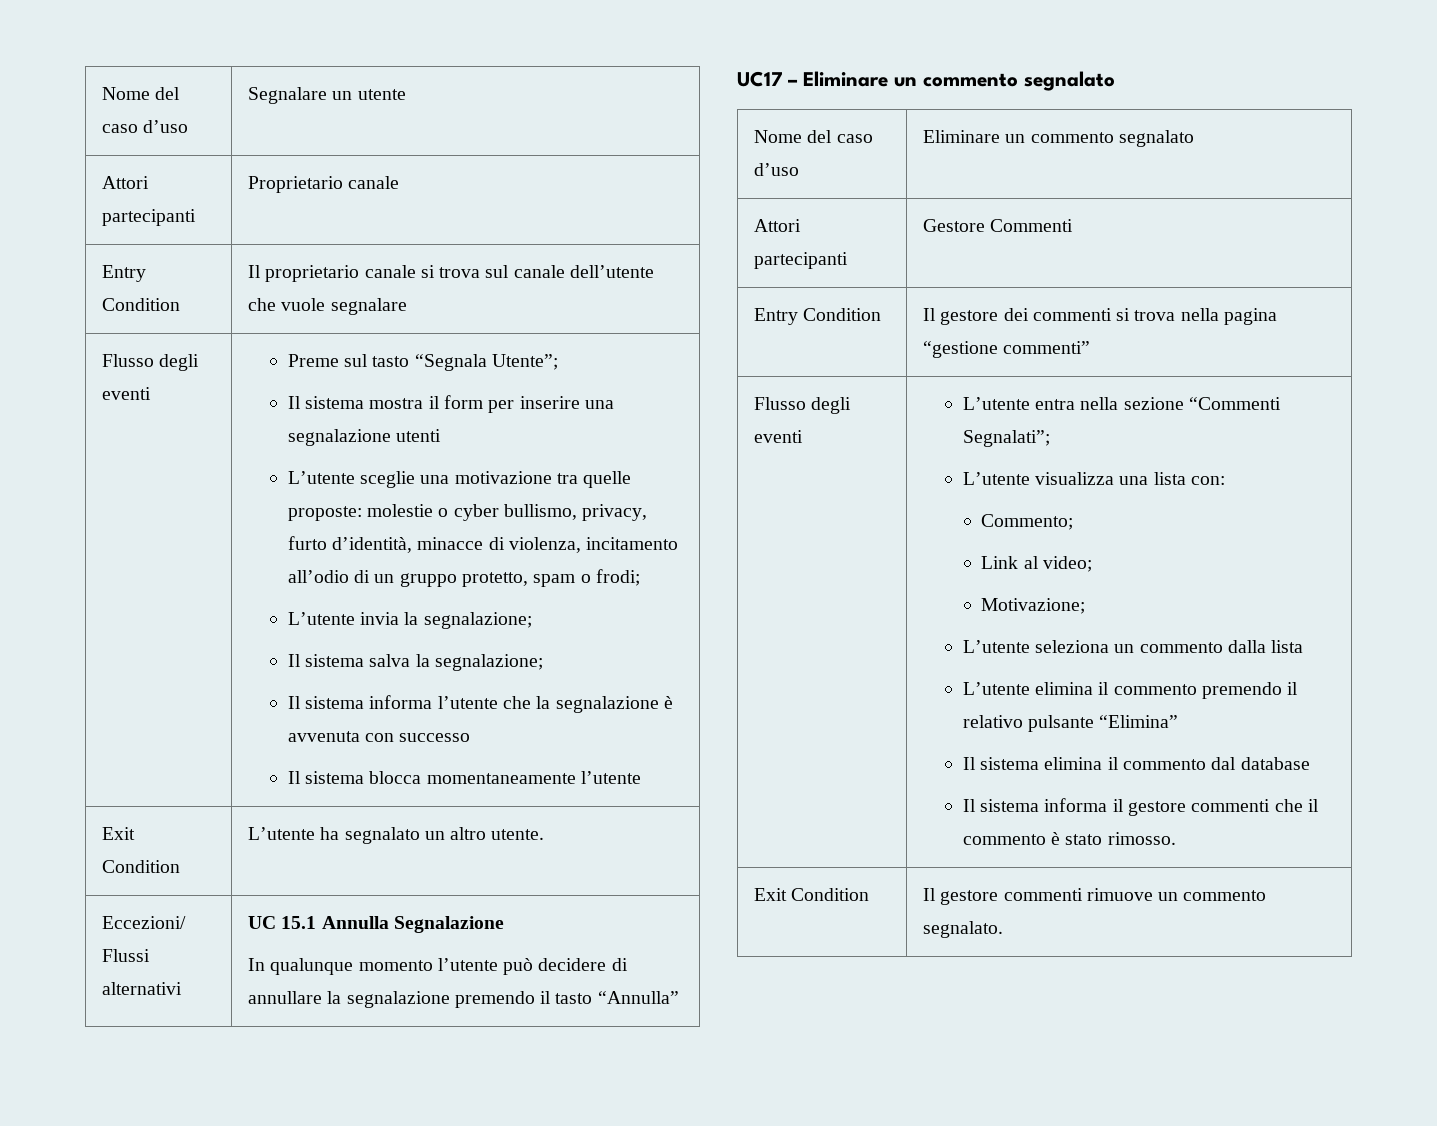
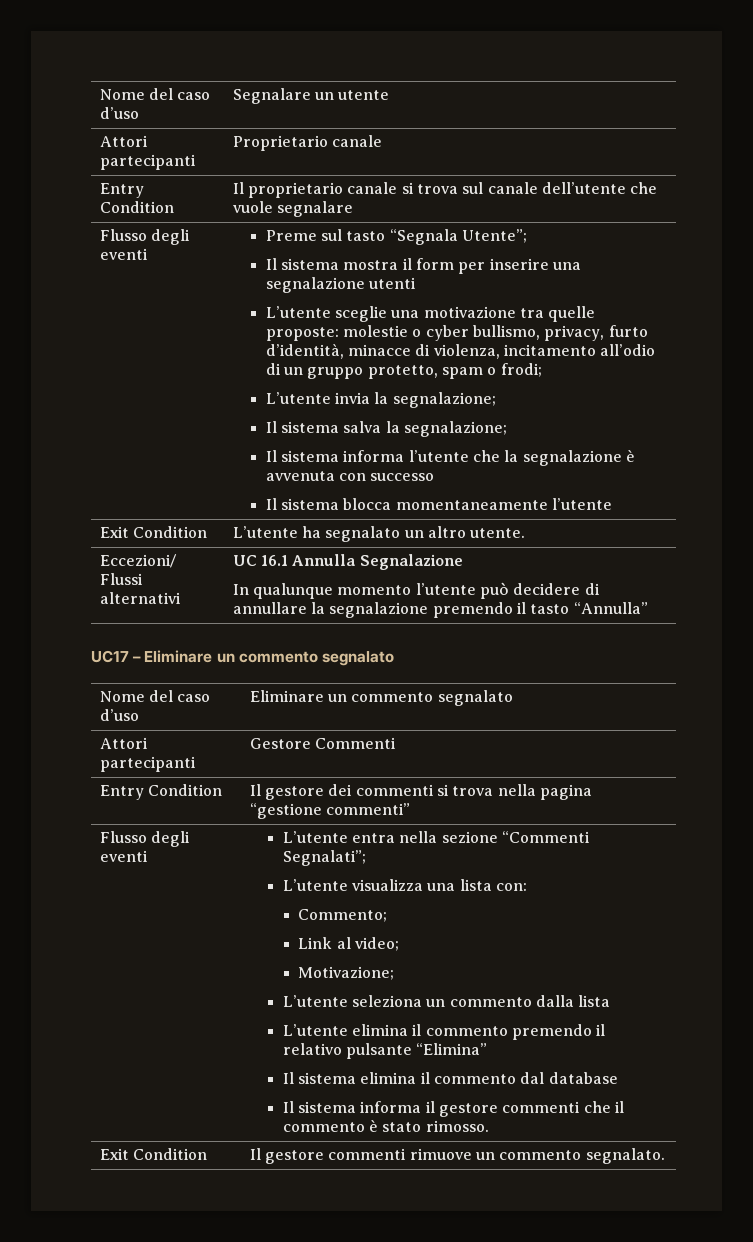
[281,916,317,929] 15.1 -> [260,555,288,566] 16.1

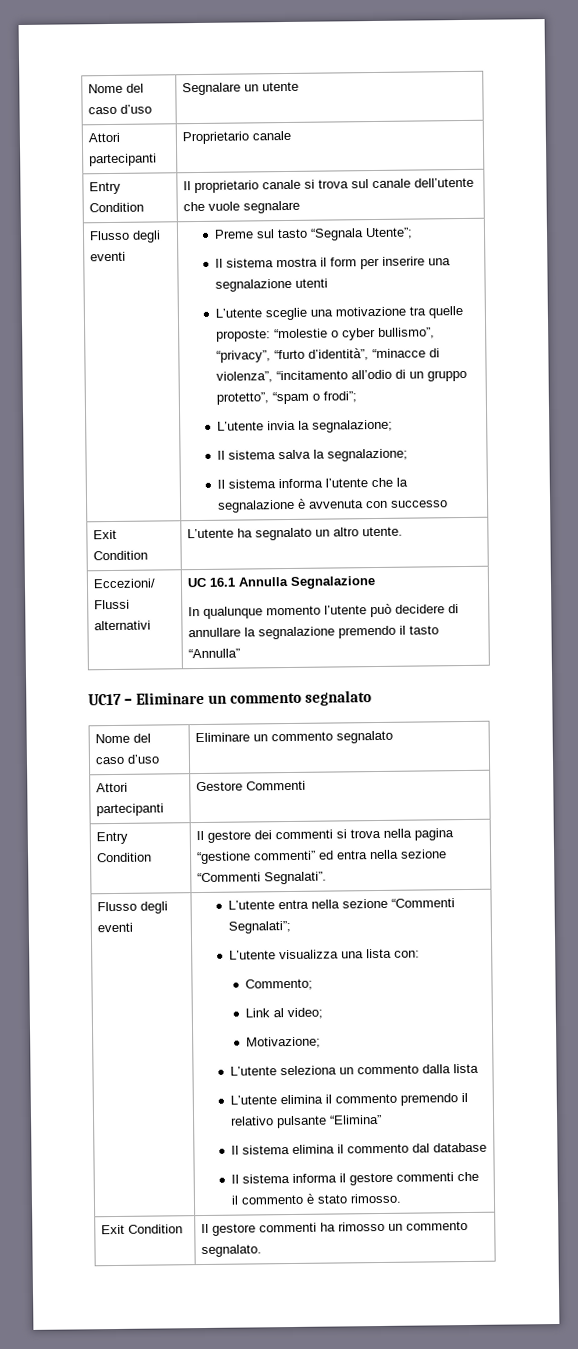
[343,325,409,337] molestie -> [273,328,328,339] “molestie
[473,325,648,341] [265,343,656,359] [265,363,542,379] bullismo, privacy, furto d’identità, minacce di violenza, incitamento all’odio di un gruppo protetto, spam o frodi; -> [377,327,435,339] [215,348,440,363] [215,369,467,383] [215,391,357,405] bullismo”, “privacy”, “furto d’identità”, “minacce di violenza”, “incitamento all’odio di un gruppo protetto”, “spam o frodi”;
[265,498,613,510] // Il sistema blocca momentaneamente l’utente -> (448, 504) none
(410, 809) none -> [319,849,448,860] [197,871,328,885] ed entra nella sezione “Commenti Segnalati”.
[409,1148,472,1160] rimuove -> [320,1221,386,1232] ha rimosso

